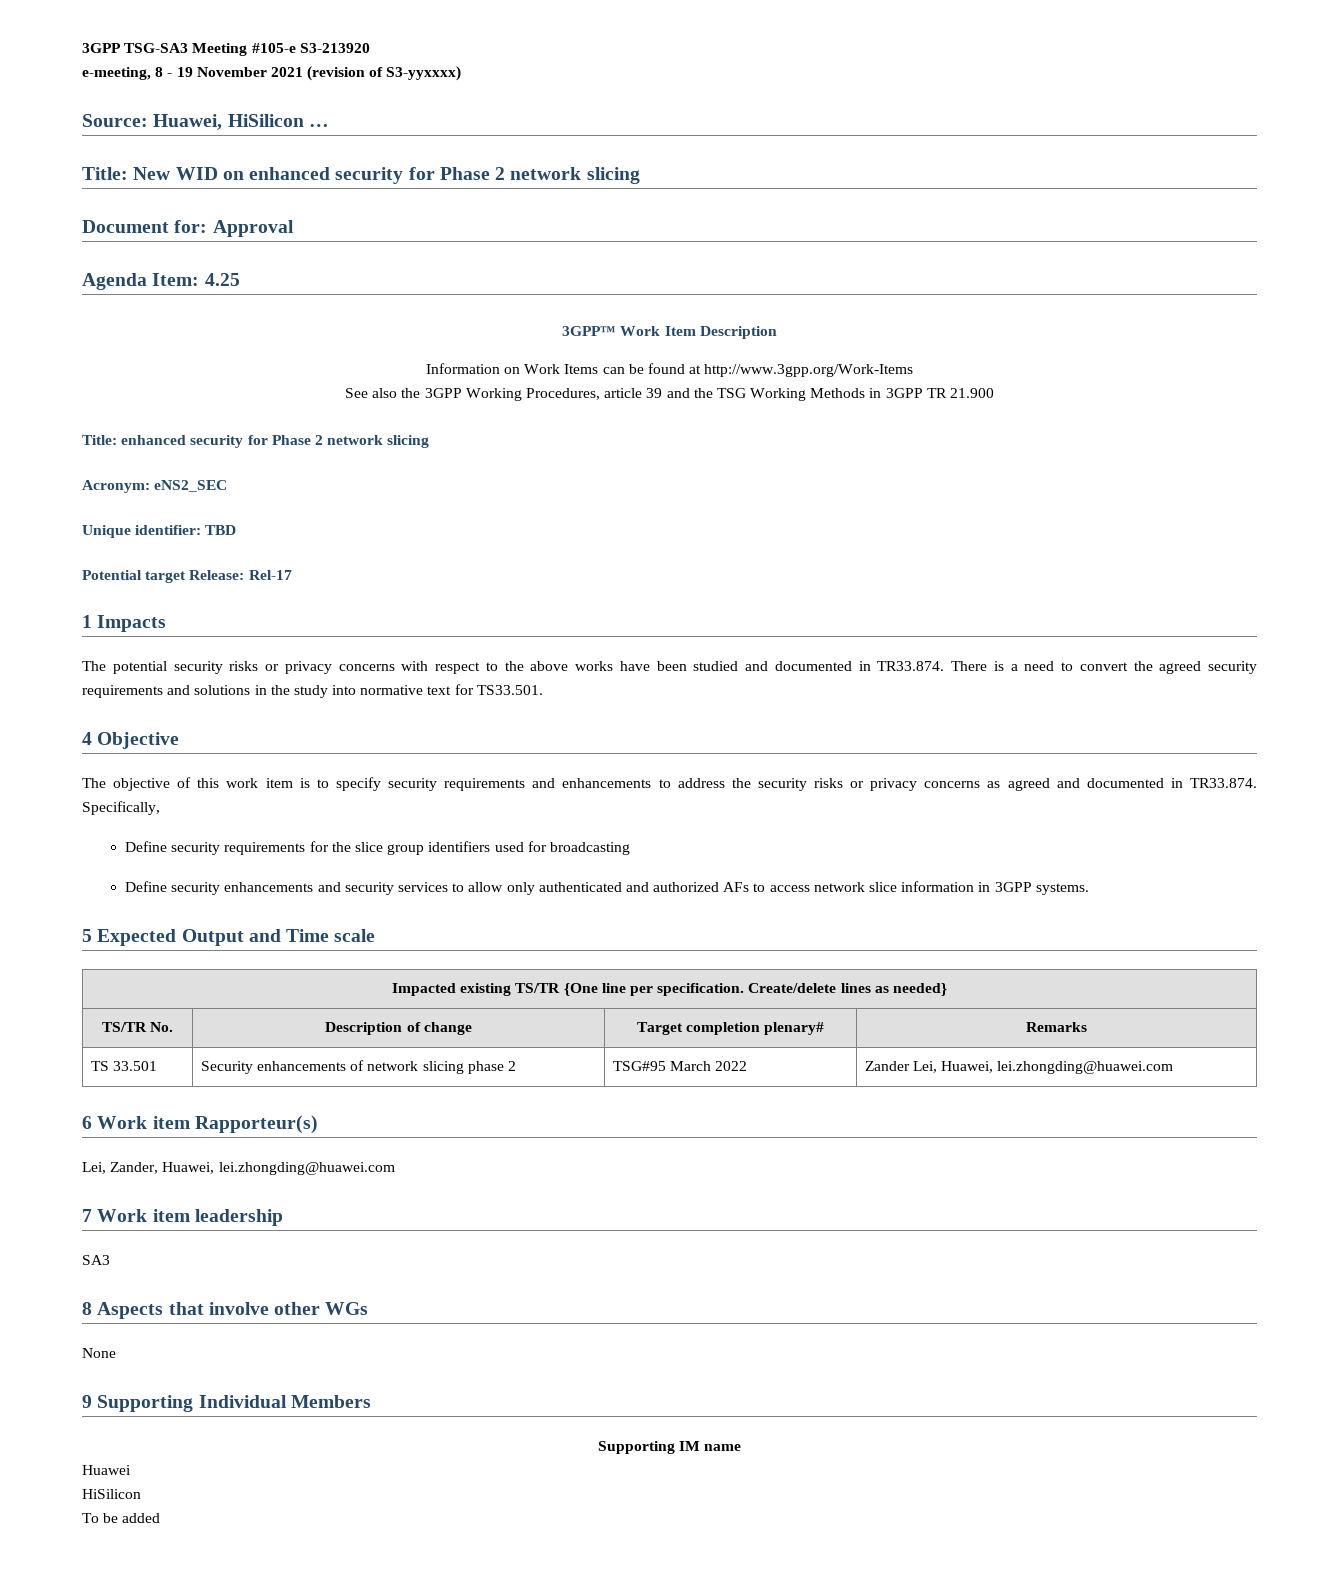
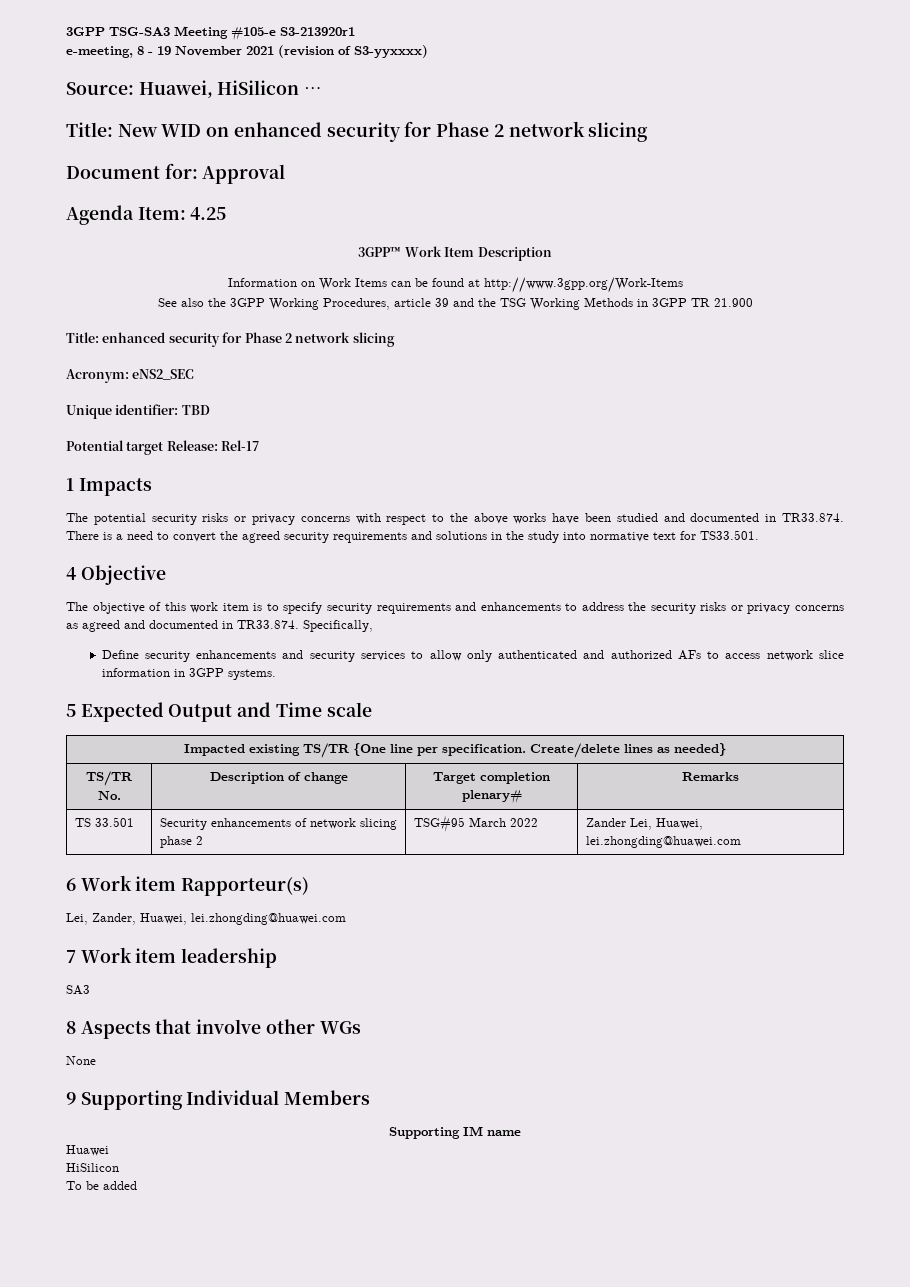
[299,43,370,53] S3-213920 -> [280,27,355,36] S3-213920r1
[125,841,630,855] // Define security requirements for the slice group identifiers used for broadcasting -> (373, 626) none

